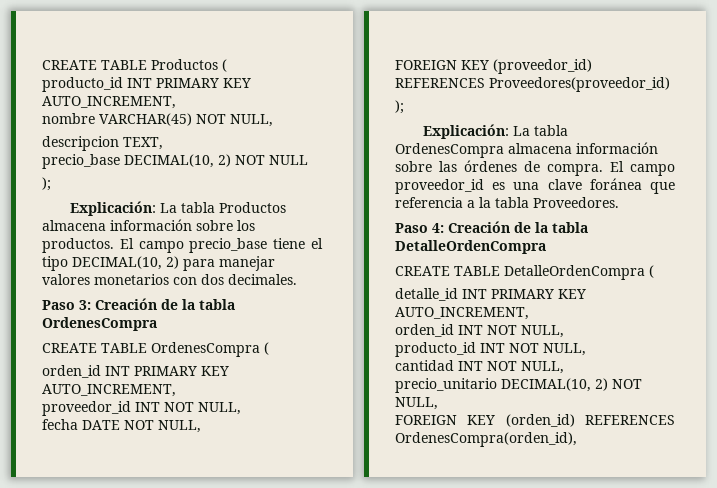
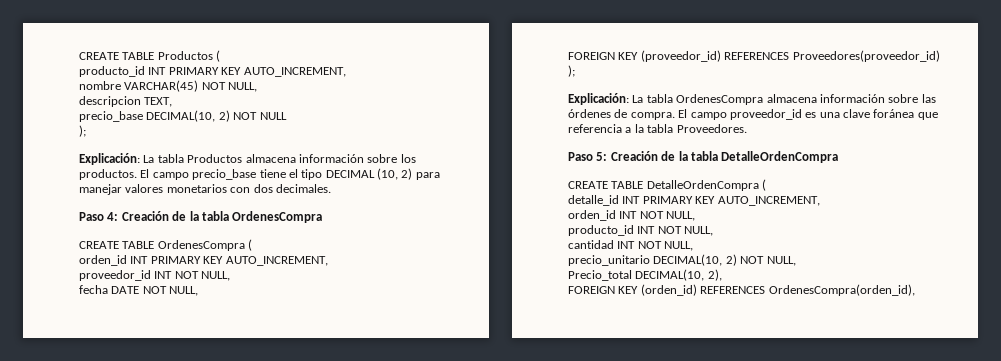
[72,256,162,270] DECIMAL(10, -> [325,168,398,180] DECIMAL (10,
[79,300,91,310] 3: -> [107,212,119,221] 4:
[432,223,444,233] 4: -> [596,152,608,161] 5:
(438, 403) none -> [568,269,722,281] // Precio_total DECIMAL(10, 2),

